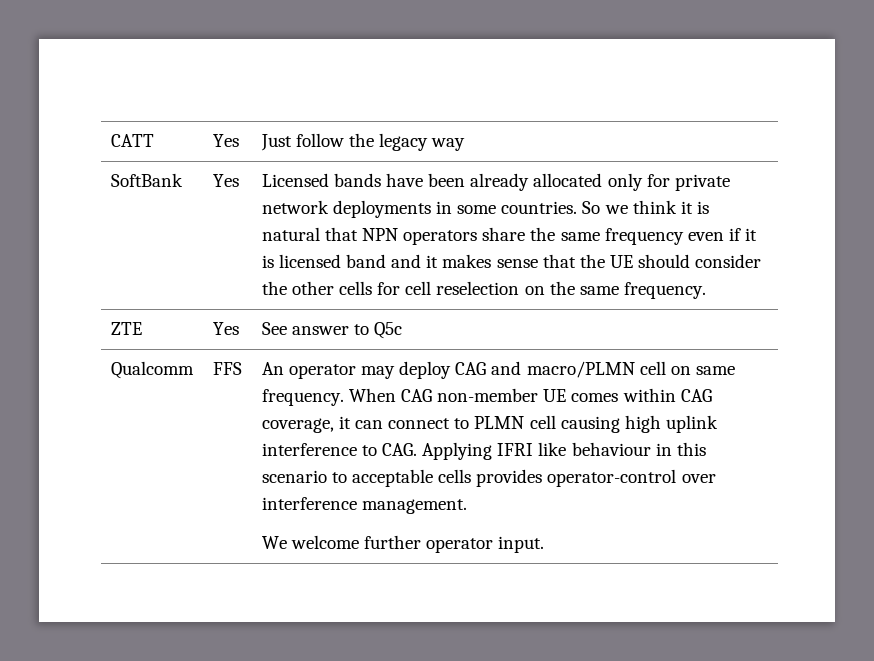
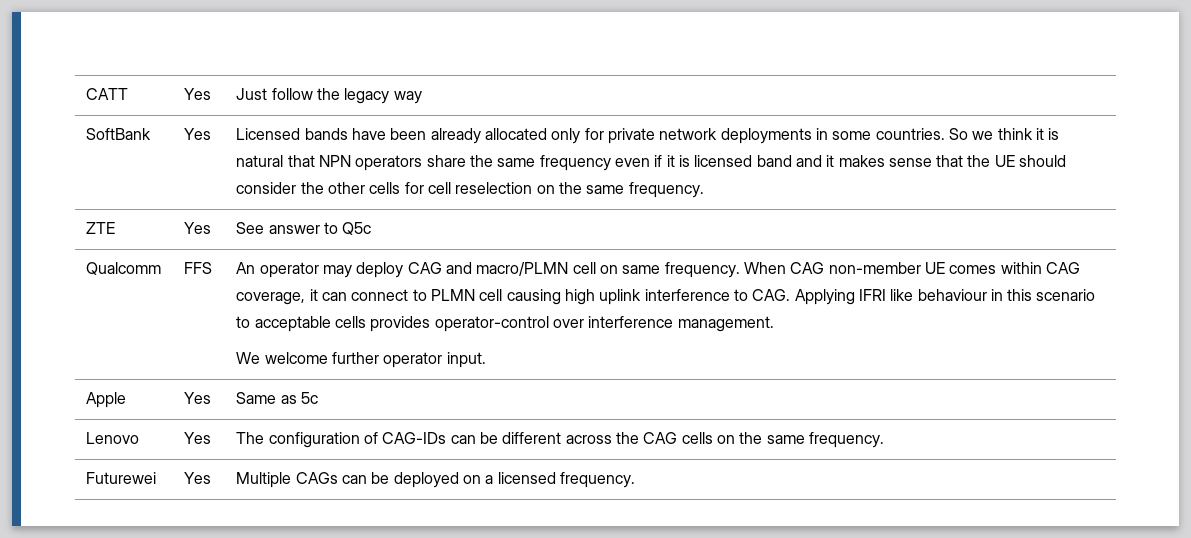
(545, 544) none -> [86,392,127,408] [184,392,212,404] [236,392,319,404] [86,432,140,444] [184,432,212,444] [236,432,884,448] [86,472,157,484] [184,472,212,484] [236,472,635,488] // Apple | Yes | Same as 5c // Lenovo | Yes | The configuration of CAG-IDs can be different across the CAG cells on the same frequency. // Futurewei | Yes | Multiple CAGs can be deployed on a licensed frequency.

